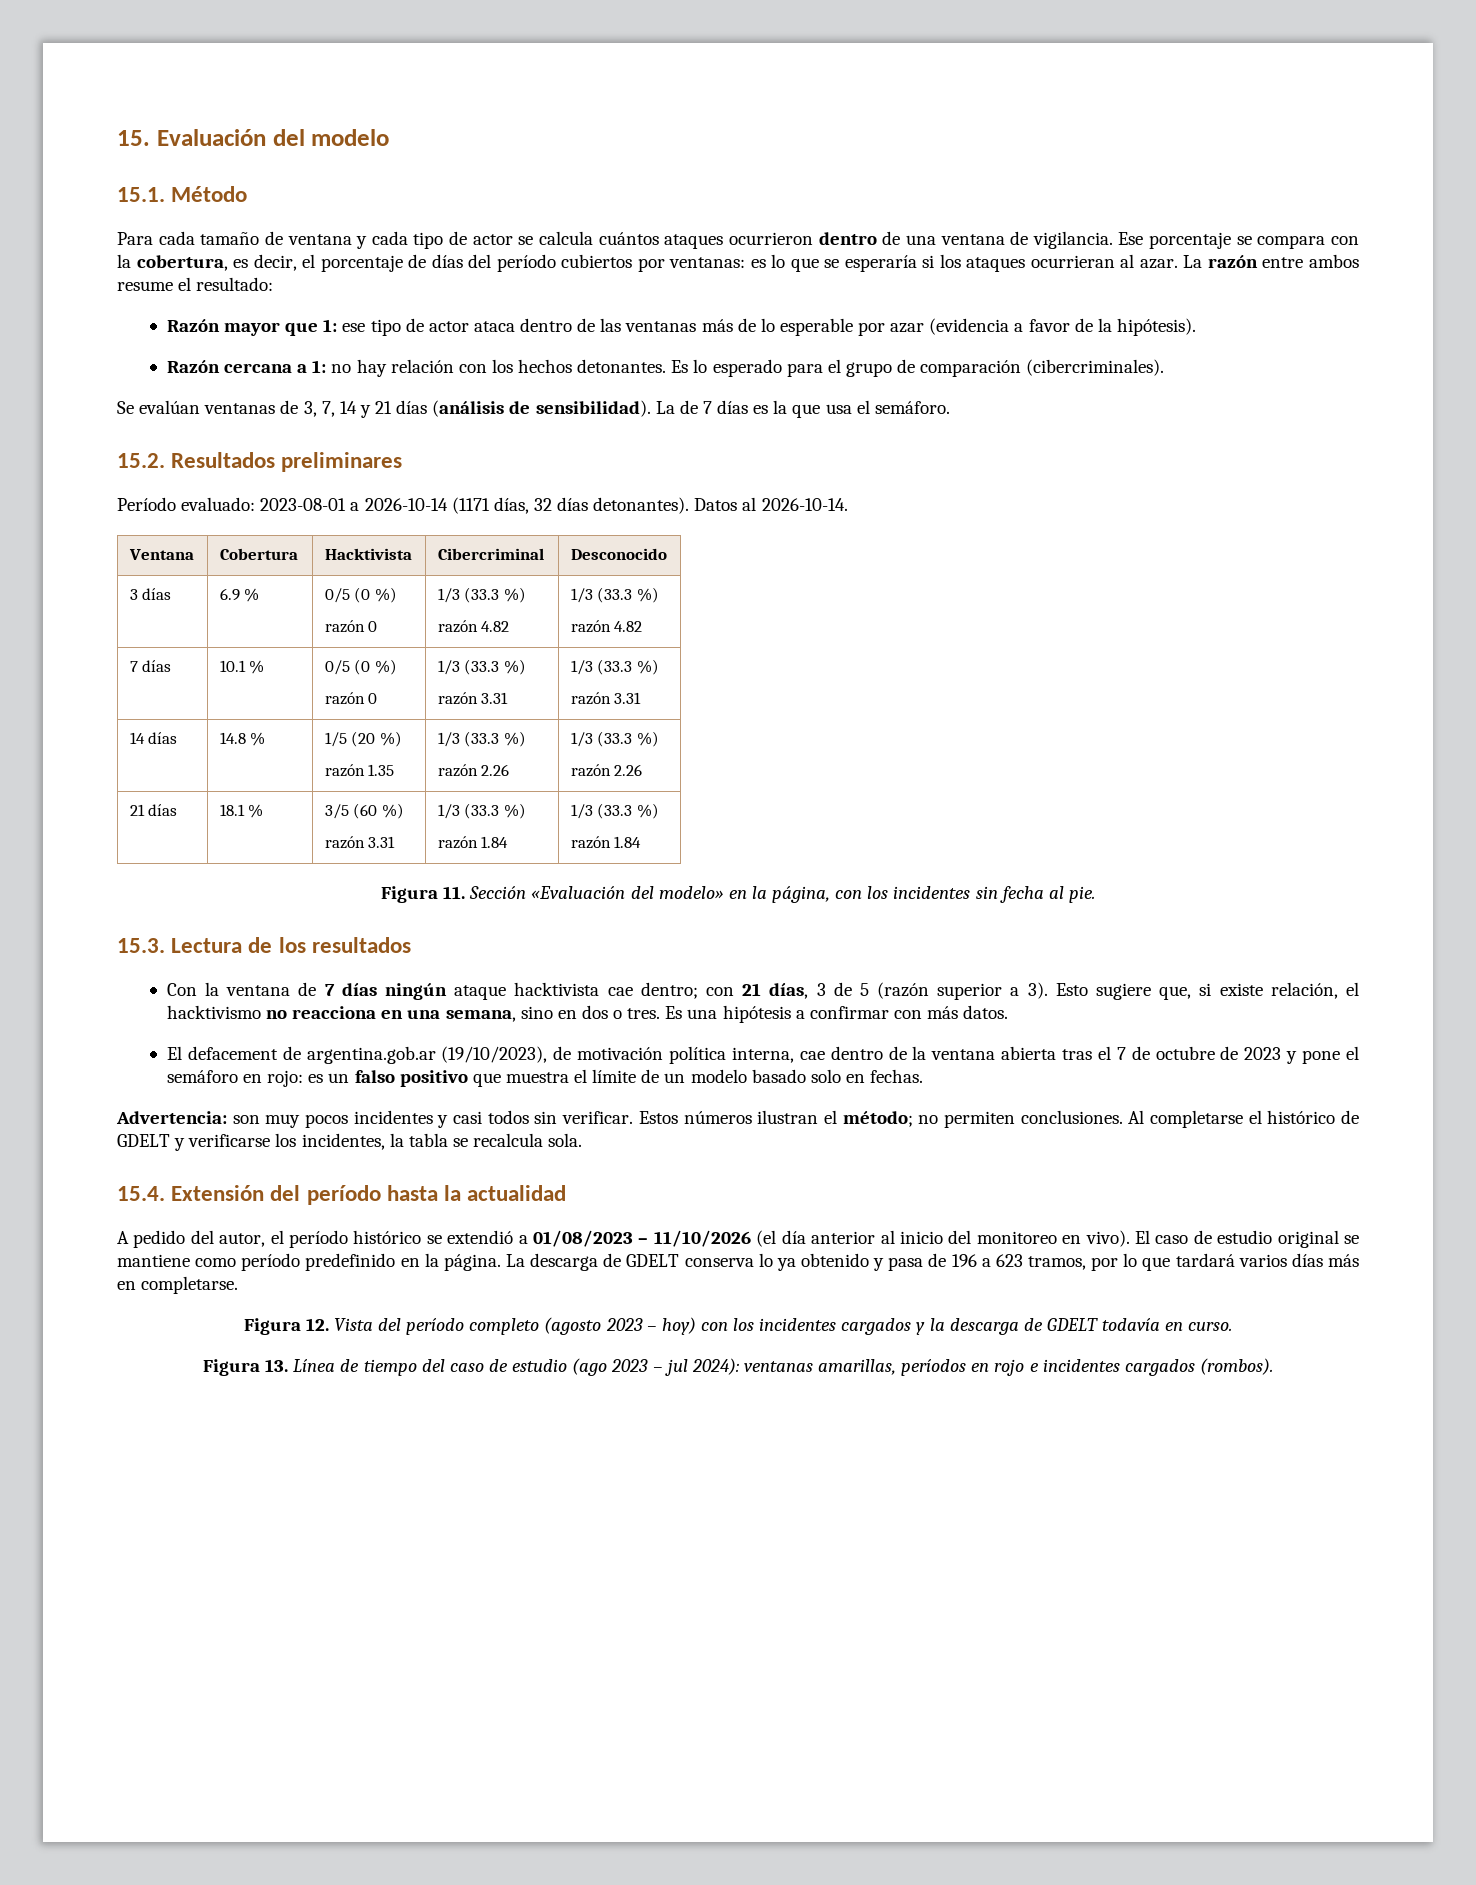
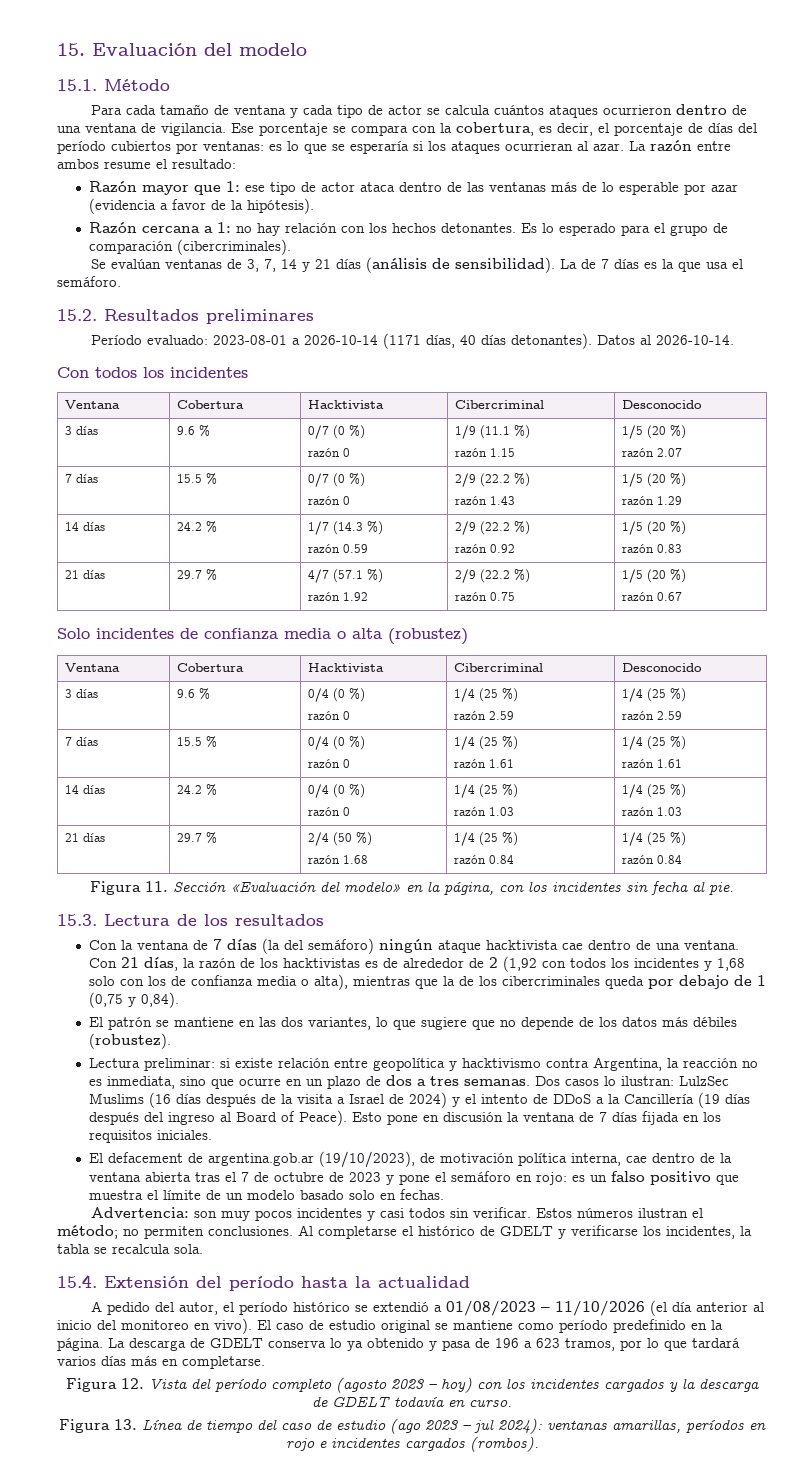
[533,498,552,511] 32 -> [460,335,477,345] 40
[128,549,194,560] [219,548,298,560] [324,548,412,560] [437,548,544,560] [570,548,667,560] [129,588,172,600] [219,588,260,602] [324,587,397,603] [324,620,378,633] [437,587,526,603] [437,620,510,633] [570,587,659,603] [570,620,643,633] [129,660,172,672] [219,660,265,674] [324,659,397,675] [324,692,378,705] [437,659,526,675] [437,692,509,705] [570,659,659,675] [570,692,642,705] [129,732,178,744] [219,732,266,746] [324,731,402,747] [324,764,395,777] [437,731,526,747] [437,764,510,777] [570,731,659,747] [570,764,643,777] [129,804,178,816] [219,804,264,818] [324,803,404,819] [324,836,396,849] [437,803,526,819] [437,836,509,849] [570,803,659,819] [570,836,642,849] // Ventana | Cobertura | Hacktivista | Cibercriminal | Desconocido // 3 días | 6.9 % | 0/5 (0 %) // razón 0 | 1/3 (33.3 %) // razón 4.82 | 1/3 (33.3 %) // razón 4.82 // 7 días | 10.1 % | 0/5 (0 %) // razón 0 | 1/3 (33.3 %) // razón 3.31 | 1/3 (33.3 %) // razón 3.31 // 14 días | 14.8 % | 1/5 (20 %) // razón 1.35 | 1/3 (33.3 %) // razón 2.26 | 1/3 (33.3 %) // razón 2.26 // 21 días | 18.1 % | 3/5 (60 %) // razón 3.31 | 1/3 (33.3 %) // razón 1.84 | 1/3 (33.3 %) // razón 1.84 -> [57,367,248,378] [65,400,121,409] [177,400,245,409] [308,400,385,409] [455,400,545,409] [622,400,703,409] [65,426,99,435] [177,425,211,437] [308,425,366,439] [308,448,351,457] [455,425,531,439] [455,448,516,457] [622,425,687,439] [622,448,683,457] [65,474,99,483] [177,473,218,485] [308,473,366,487] [308,496,351,505] [455,473,531,487] [455,496,516,505] [622,473,687,487] [622,496,683,505] [65,522,106,531] [177,521,218,533] [308,521,384,535] [308,544,369,553] [455,521,531,535] [455,544,516,553] [622,521,687,535] [622,544,683,553] [65,570,106,579] [177,569,218,581] [308,569,384,583] [308,592,369,601] [455,569,531,583] [455,592,516,601] [622,569,687,583] [622,592,683,601] [57,628,468,645] [65,663,121,672] [177,663,245,672] [308,663,385,672] [454,663,544,672] [622,663,703,672] [65,689,99,698] [177,688,211,700] [308,688,366,702] [308,711,351,720] [454,688,519,702] [454,711,515,720] [622,688,687,702] [622,711,683,720] [65,737,99,746] [177,736,218,748] [308,736,366,750] [308,759,351,768] [454,736,519,750] [454,759,515,768] [622,736,687,750] [622,759,683,768] [65,785,106,794] [177,784,218,796] [308,784,366,798] [308,807,351,816] [454,784,519,798] [454,807,515,816] [622,784,687,798] [622,807,683,816] [65,833,106,842] [177,832,218,844] [308,832,373,846] [308,855,369,864] [454,832,519,846] [454,855,515,864] [622,832,687,846] [622,855,683,864] // Con todos los incidentes // Ventana | Cobertura | Hacktivista | Cibercriminal | Desconocido // 3 días | 9.6 % | 0/7 (0 %) // razón 0 | 1/9 (11.1 %) // razón 1.15 | 1/5 (20 %) // razón 2.07 // 7 días | 15.5 % | 0/7 (0 %) // razón 0 | 2/9 (22.2 %) // razón 1.43 | 1/5 (20 %) // razón 1.29 // 14 días | 24.2 % | 1/7 (14.3 %) // razón 0.59 | 2/9 (22.2 %) // razón 0.92 | 1/5 (20 %) // razón 0.83 // 21 días | 29.7 % | 4/7 (57.1 %) // razón 1.92 | 2/9 (22.2 %) // razón 0.75 | 1/5 (20 %) // razón 0.67 // Solo incidentes de confianza media o alta (robustez) // Ventana | Cobertura | Hacktivista | Cibercriminal | Desconocido // 3 días | 9.6 % | 0/4 (0 %) // razón 0 | 1/4 (25 %) // razón 2.59 | 1/4 (25 %) // razón 2.59 // 7 días | 15.5 % | 0/4 (0 %) // razón 0 | 1/4 (25 %) // razón 1.61 | 1/4 (25 %) // razón 1.61 // 14 días | 24.2 % | 0/4 (0 %) // razón 0 | 1/4 (25 %) // razón 1.03 | 1/4 (25 %) // razón 1.03 // 21 días | 29.7 % | 2/4 (50 %) // razón 1.68 | 1/4 (25 %) // razón 0.84 | 1/4 (25 %) // razón 0.84
(377, 989) none -> [262,938,375,954] (la del semáforo)
[640,982,1359,1000] [166,1005,1009,1023] dentro; con 21 días, 3 de 5 (razón superior a 3). Esto sugiere que, si existe relación, el hacktivismo no reacciona en una semana, sino en dos o tres. Es una hipótesis a confirmar con más datos. -> [588,940,740,950] [89,956,746,972] [89,974,767,990] [89,992,180,1008] [89,1017,738,1030] [89,1033,172,1049] [89,1057,759,1071] [89,1075,730,1089] [89,1092,751,1108] [89,1110,722,1126] [89,1130,213,1143] dentro de una ventana. Con 21 días, la razón de los hacktivistas es de alrededor de 2 (1,92 con todos los incidentes y 1,68 solo con los de confianza media o alta), mientras que la de los cibercriminales queda por debajo de 1 (0,75 y 0,84). // El patrón se mantiene en las dos variantes, lo que sugiere que no depende de los datos más débiles (robustez). // Lectura preliminar: si existe relación entre geopolítica y hacktivismo contra Argentina, la reacción no es inmediata, sino que ocurre en un plazo de dos a tres semanas. Dos casos lo ilustran: LulzSec Muslims (16 días después de la visita a Israel de 2024) y el intento de DDoS a la Cancillería (19 días después del ingreso al Board of Peace). Esto pone en discusión la ventana de 7 días fijada en los requisitos iniciales.

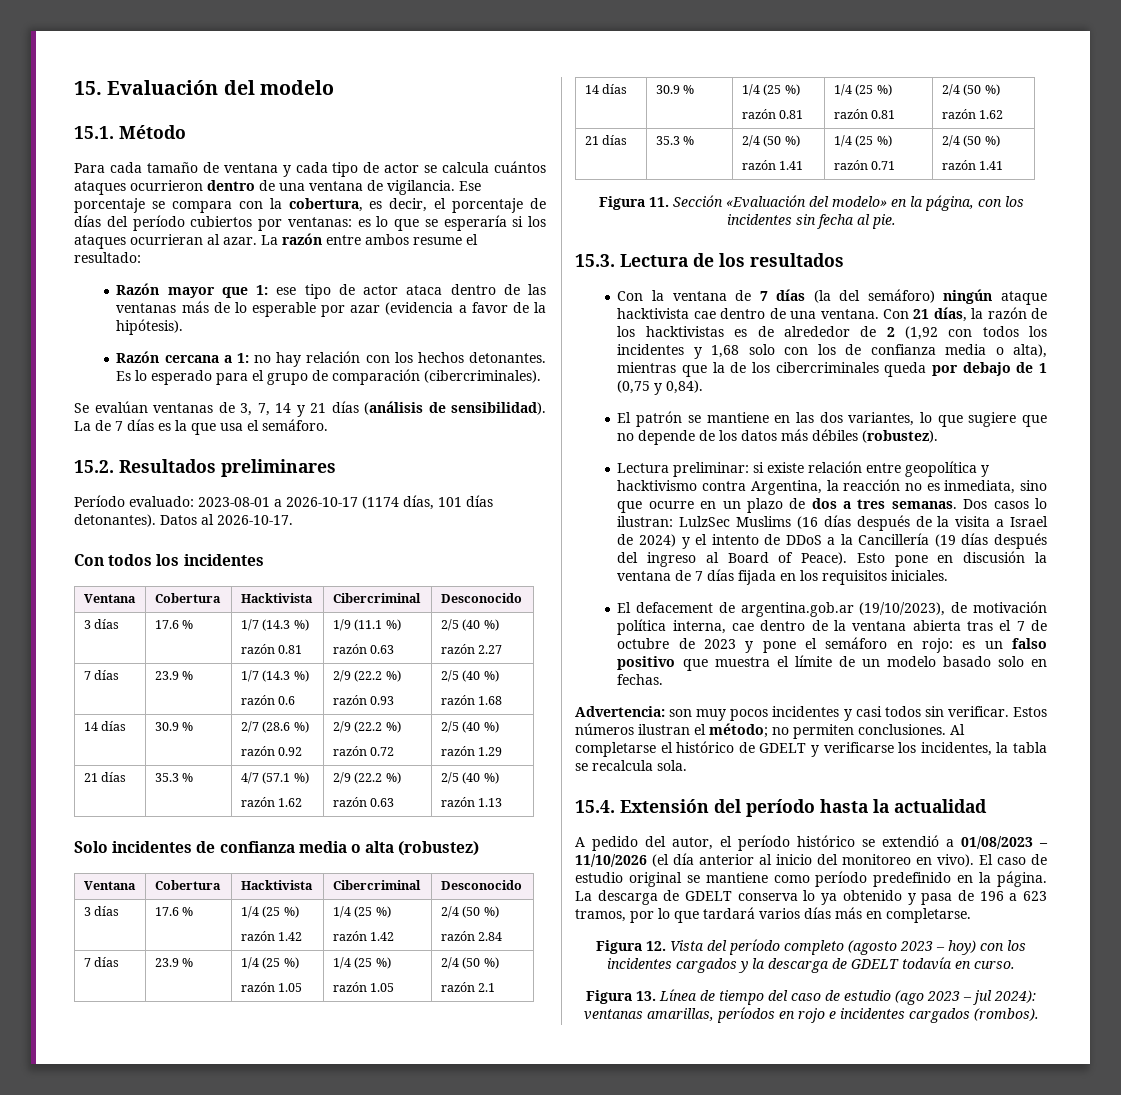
[304,333,477,349] 2026-10-14 (1171 días, 40 -> [286,495,462,510] 2026-10-17 (1174 días, 101
[656,335,735,345] 2026-10-14. -> [217,515,293,525] 2026-10-17.
[177,425,211,437] [308,425,366,439] [308,448,351,457] [455,425,531,439] [455,448,516,457] [622,425,687,439] [622,448,683,457] [65,474,99,483] [177,473,218,485] [308,473,366,487] [308,496,351,505] [455,473,531,487] [455,496,516,505] [622,473,687,487] [622,496,683,505] [65,522,106,531] [177,521,218,533] [308,521,384,535] [308,544,369,553] [455,521,531,535] [455,544,516,553] [622,521,687,535] [622,544,683,553] [65,570,106,579] [177,570,203,579] 9.6 % | 0/7 (0 %) // razón 0 | 1/9 (11.1 %) // razón 1.15 | 1/5 (20 %) // razón 2.07 // 7 días | 15.5 % | 0/7 (0 %) // razón 0 | 2/9 (22.2 %) // razón 1.43 | 1/5 (20 %) // razón 1.29 // 14 días | 24.2 % | 1/7 (14.3 %) // razón 0.59 | 2/9 (22.2 %) // razón 0.92 | 1/5 (20 %) // razón 0.83 // 21 días | 29.7 -> [154,620,194,629] [240,619,309,631] [240,644,303,654] [332,619,401,631] [332,644,395,654] [440,619,499,631] [440,644,503,654] [83,670,120,680] [154,671,194,680] [240,670,309,682] [240,695,296,705] [332,670,401,682] [332,695,395,705] [440,670,499,682] [440,695,503,705] [83,721,127,731] [154,722,194,731] [240,721,309,733] [240,746,303,756] [332,721,401,733] [332,746,395,756] [440,721,499,733] [440,746,503,756] [83,772,127,782] [154,773,179,782] 17.6 % | 1/7 (14.3 %) // razón 0.81 | 1/9 (11.1 %) // razón 0.63 | 2/5 (40 %) // razón 2.27 // 7 días | 23.9 % | 1/7 (14.3 %) // razón 0.6 | 2/9 (22.2 %) // razón 0.93 | 2/5 (40 %) // razón 1.68 // 14 días | 30.9 % | 2/7 (28.6 %) // razón 0.92 | 2/9 (22.2 %) // razón 0.72 | 2/5 (40 %) // razón 1.29 // 21 días | 35.3
[343,592,369,601] [455,569,531,583] [455,592,516,601] [622,569,687,583] [622,592,683,601] 1.92 | 2/9 (22.2 %) // razón 0.75 | 1/5 (20 %) // razón 0.67 -> [278,798,303,807] [332,772,401,784] [332,797,395,807] [440,772,499,784] [440,797,503,807] 1.62 | 2/9 (22.2 %) // razón 0.63 | 2/5 (40 %) // razón 1.13
[177,688,211,700] [308,688,366,702] [308,711,351,720] [454,688,519,702] [454,711,515,720] [622,688,687,702] [622,711,683,720] [65,737,99,746] [177,736,218,748] [308,736,366,750] [308,759,351,768] [454,736,519,750] [454,759,515,768] [622,736,687,750] [622,759,683,768] [65,785,106,794] [177,784,218,796] [308,784,366,798] [308,807,351,816] [454,784,519,798] [454,807,515,816] [622,784,687,798] [622,807,683,816] [65,833,106,842] [177,833,203,842] 9.6 % | 0/4 (0 %) // razón 0 | 1/4 (25 %) // razón 2.59 | 1/4 (25 %) // razón 2.59 // 7 días | 15.5 % | 0/4 (0 %) // razón 0 | 1/4 (25 %) // razón 1.61 | 1/4 (25 %) // razón 1.61 // 14 días | 24.2 % | 0/4 (0 %) // razón 0 | 1/4 (25 %) // razón 1.03 | 1/4 (25 %) // razón 1.03 // 21 días | 29.7 -> [154,907,194,916] [240,906,299,918] [240,931,303,941] [332,906,391,918] [332,931,395,941] [440,906,499,918] [440,931,503,941] [83,957,120,967] [154,958,194,967] [240,957,299,969] [240,982,303,992] [332,957,391,969] [332,982,395,992] [440,957,499,969] [440,982,496,992] [584,84,628,94] [655,85,695,94] [741,84,800,96] [741,109,804,119] [833,84,892,96] [833,109,896,119] [941,84,1000,96] [941,109,1004,119] [584,135,628,145] [655,136,680,145] 17.6 % | 1/4 (25 %) // razón 1.42 | 1/4 (25 %) // razón 1.42 | 2/4 (50 %) // razón 2.84 // 7 días | 23.9 % | 1/4 (25 %) // razón 1.05 | 1/4 (25 %) // razón 1.05 | 2/4 (50 %) // razón 2.1 // 14 días | 30.9 % | 1/4 (25 %) // razón 0.81 | 1/4 (25 %) // razón 0.81 | 2/4 (50 %) // razón 1.62 // 21 días | 35.3
[343,855,369,864] [454,832,519,846] [454,855,515,864] [622,832,687,846] [622,855,683,864] 1.68 | 1/4 (25 %) // razón 0.84 | 1/4 (25 %) // razón 0.84 -> [779,161,804,170] [833,135,892,147] [833,160,896,170] [941,135,1000,147] [941,160,1004,170] 1.41 | 1/4 (25 %) // razón 0.71 | 2/4 (50 %) // razón 1.41

